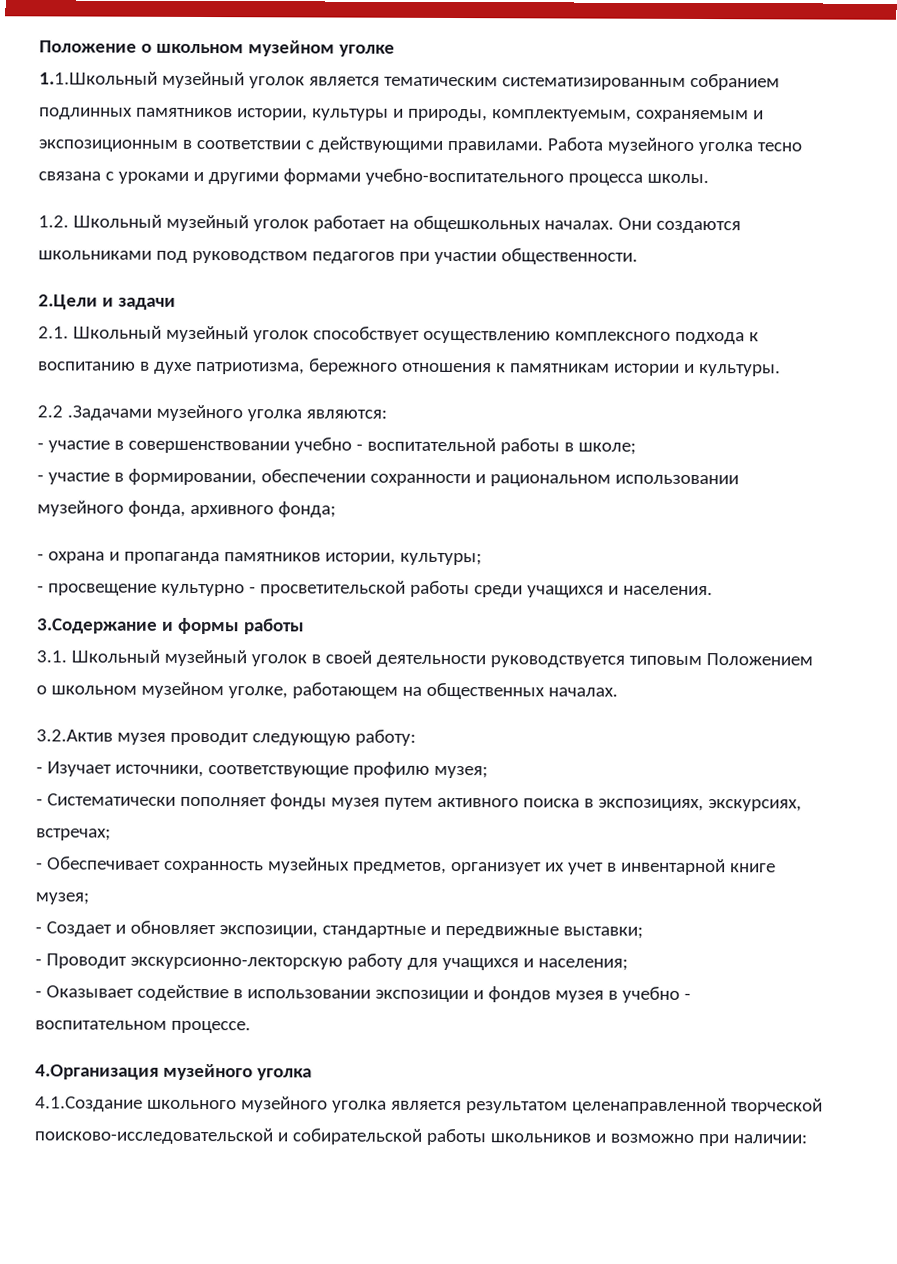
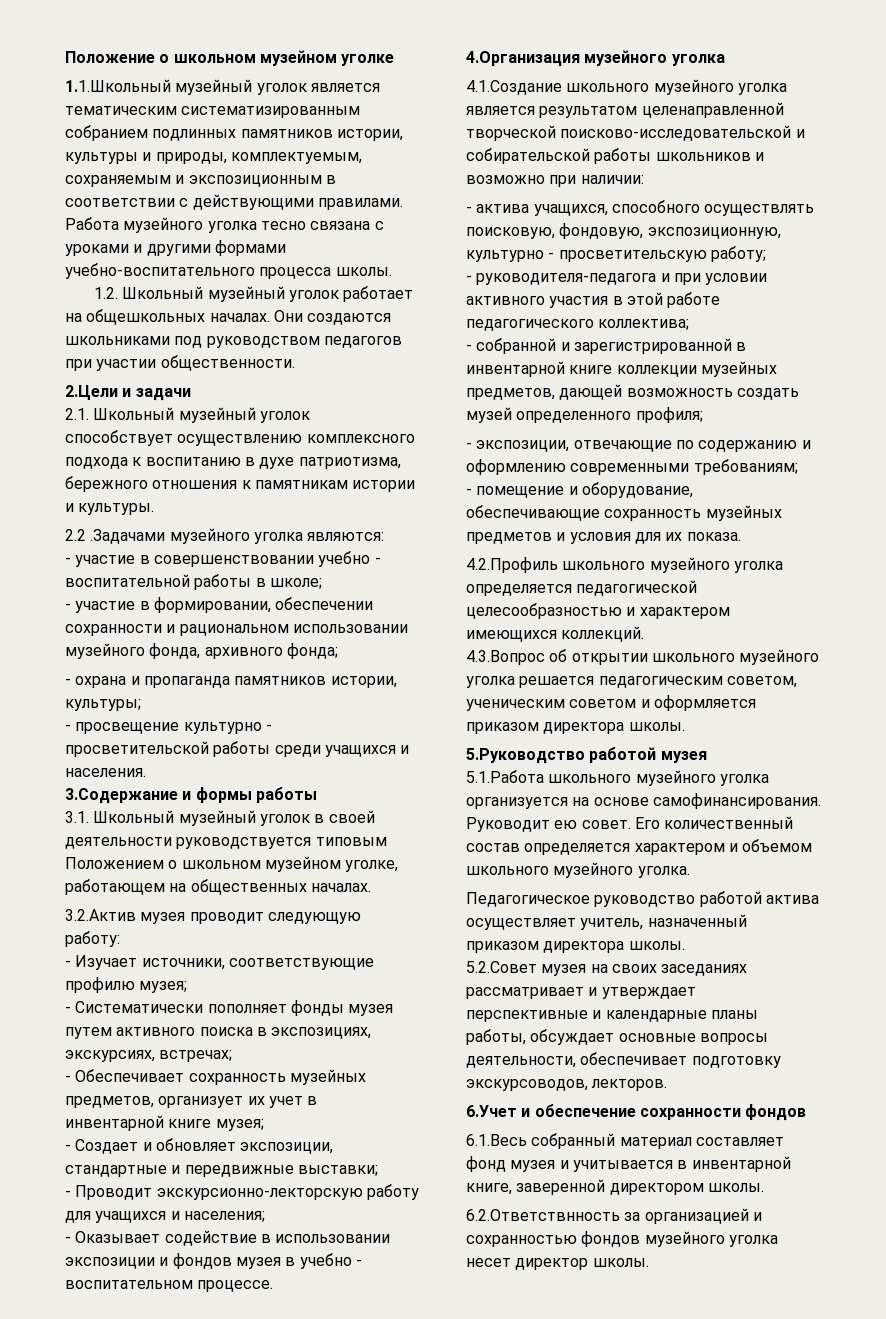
(807, 1139) none -> [466,200,815,216] [466,223,781,239] [466,246,766,262] [466,273,768,285] [466,292,721,308] [466,319,690,331] [466,338,747,354] [466,361,777,377] [466,384,799,400] [466,407,703,423] [466,440,811,452] [466,459,798,475] [466,482,693,498] [466,505,782,521] [466,532,741,544] [466,557,783,573] [466,580,698,596] [466,603,730,619] [466,626,645,642] [466,649,820,665] [466,676,797,688] [466,695,756,711] [466,722,685,734] [466,747,707,764] [466,770,769,786] [466,793,821,809] [466,816,794,832] [466,839,813,855] [466,862,690,878] [466,891,819,907] [466,914,747,930] [466,941,685,953] [466,961,748,976] [466,987,696,999] [466,1010,758,1022] [466,1029,768,1045] [466,1052,781,1068] [466,1079,668,1091] [466,1104,807,1121] [466,1133,784,1149] [466,1156,791,1172] [466,1179,764,1195] [466,1208,762,1224] [466,1231,778,1247] [466,1258,649,1270] // - актива учащихся, способного осуществлять поисковую, фондовую, экспозиционную, культурно - просветительскую работу; // - руководителя-педагога и при условии активного участия в этой работе педагогического коллектива; // - собранной и зарегистрированной в инвентарной книге коллекции музейных предметов, дающей возможность создать музей определенного профиля; // - экспозиции, отвечающие по содержанию и оформлению современными требованиям; // - помещение и оборудование, обеспечивающие сохранность музейных предметов и условия для их показа. // 4.2.Профиль школьного музейного уголка определяется педагогической целесообразностью и характером имеющихся коллекций. // 4.3.Вопрос об открытии школьного музейного уголка решается педагогическим советом, ученическим советом и оформляется приказом директора школы. // 5.Руководство работой музея // 5.1.Работа школьного музейного уголка организуется на основе самофинансирования. Руководит ею совет. Его количественный состав определяется характером и объемом школьного музейного уголка. // Педагогическое руководство работой актива осуществляет учитель, назначенный приказом директора школы. // 5.2.Совет музея на своих заседаниях рассматривает и утверждает перспективные и календарные планы работы, обсуждает основные вопросы деятельности, обеспечивает подготовку экскурсоводов, лекторов. // 6.Учет и обеспечение сохранности фондов // 6.1.Весь собранный материал составляет фонд музея и учитывается в инвентарной книге, заверенной директором школы. // 6.2.Ответствнность за организацией и сохранностью фондов музейного уголка несет директор школы.

